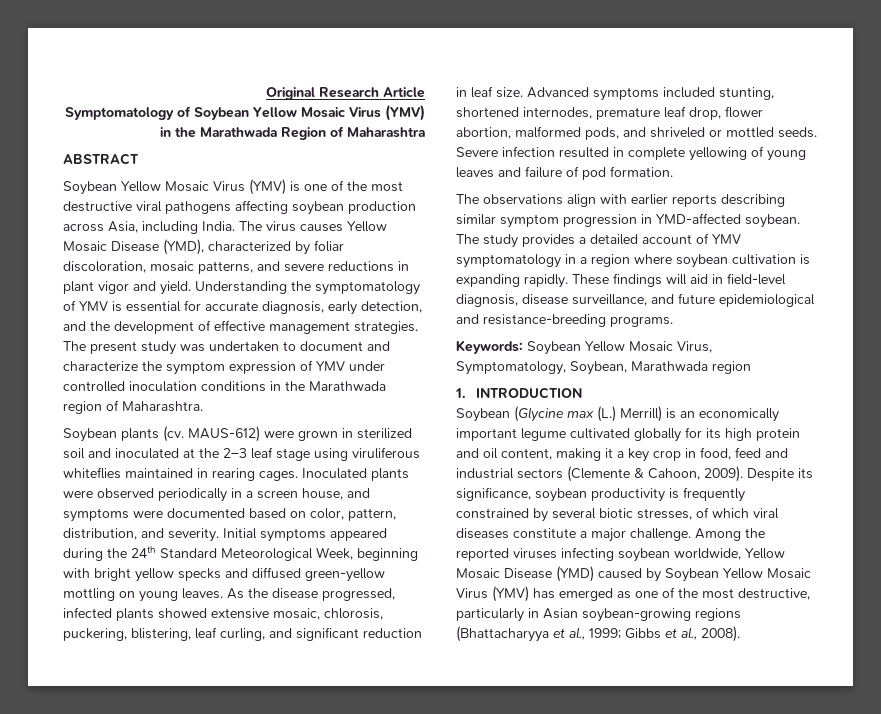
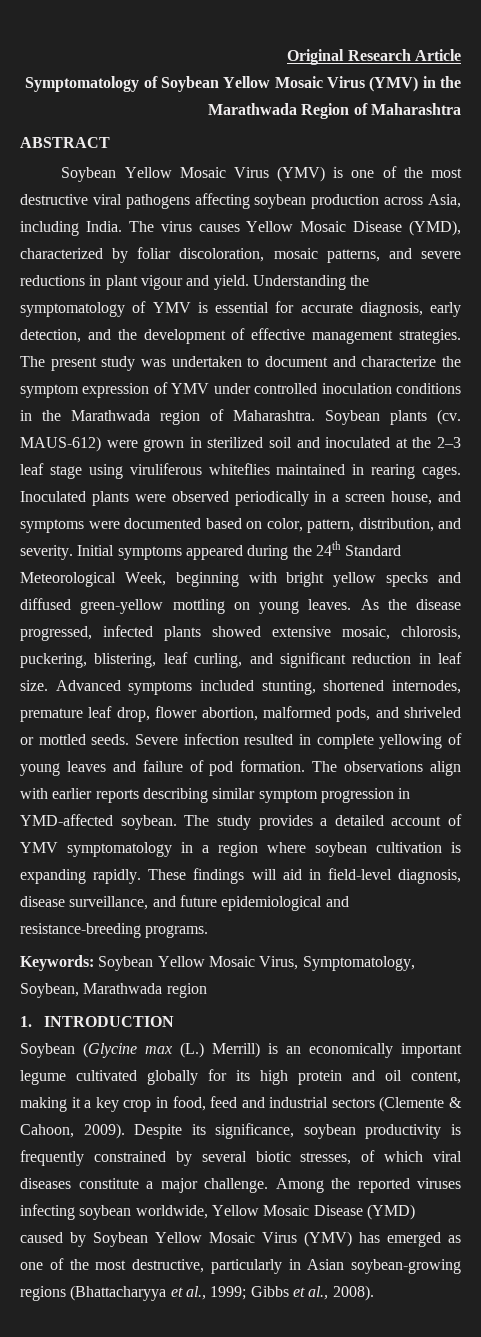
[98,281,129,294] vigor -> [140,275,183,290] vigour
(203, 406) // -> (315, 415) none
(673, 171) // -> (306, 766) none

